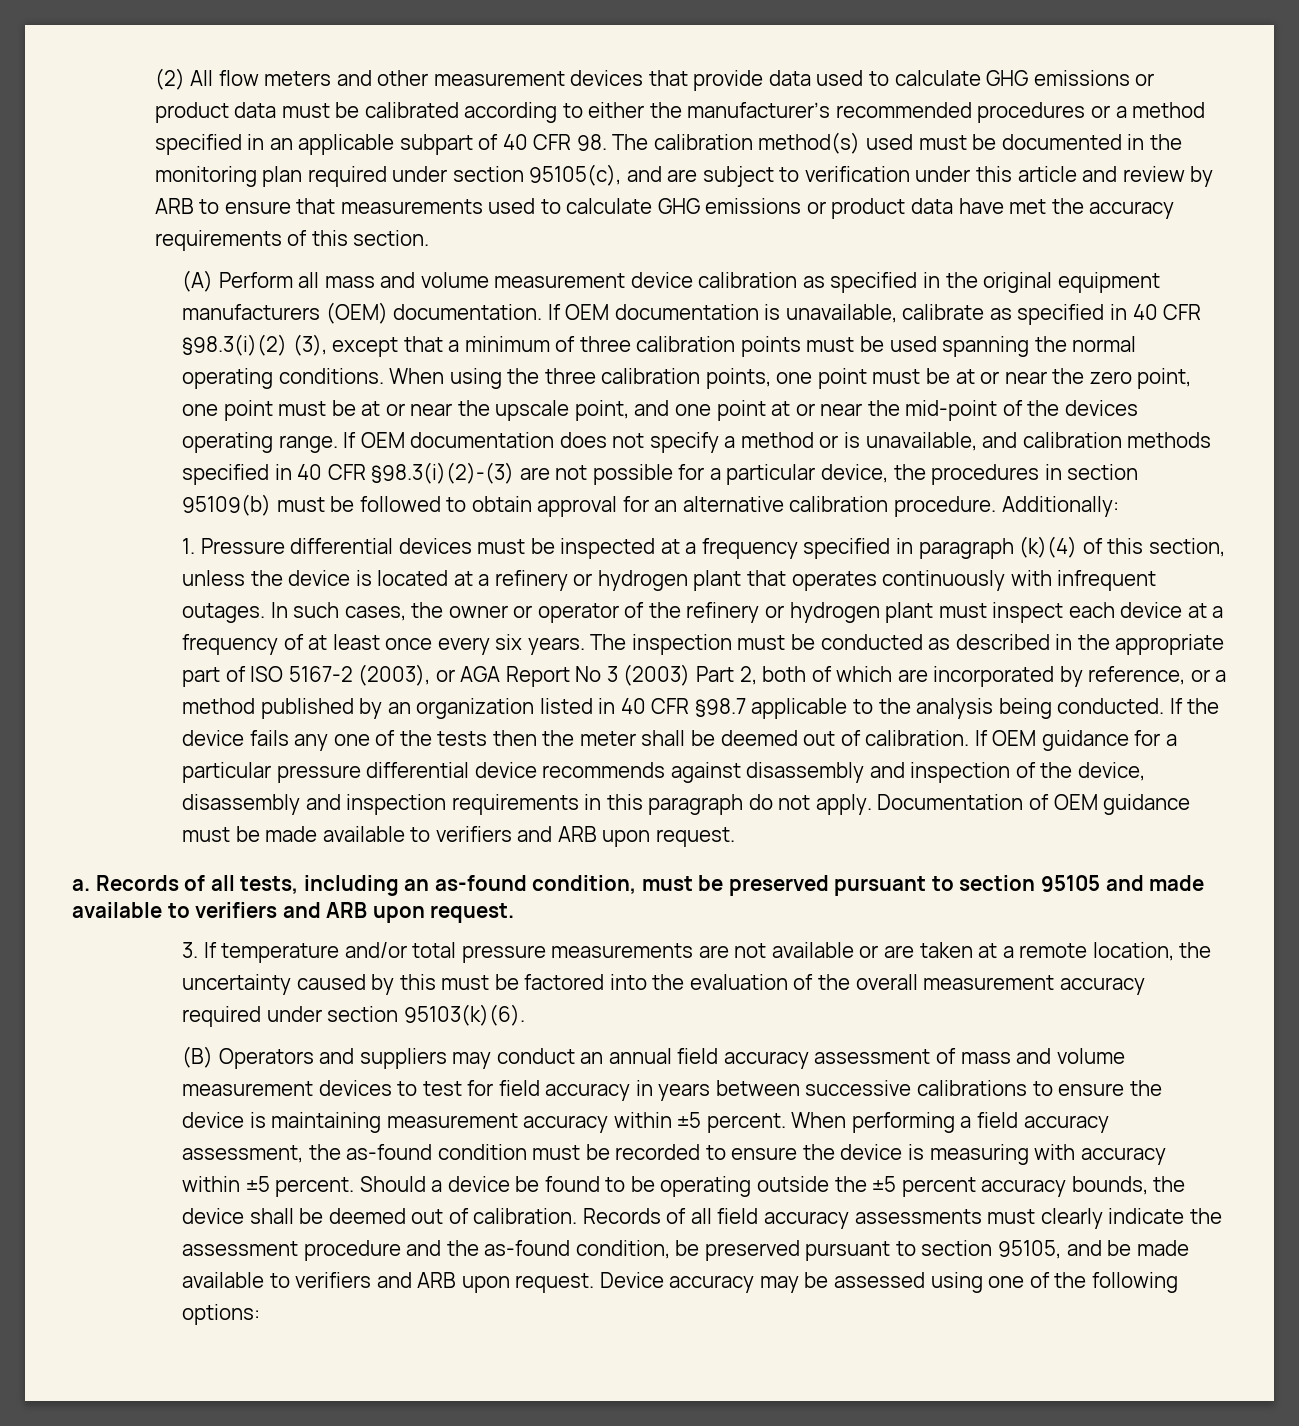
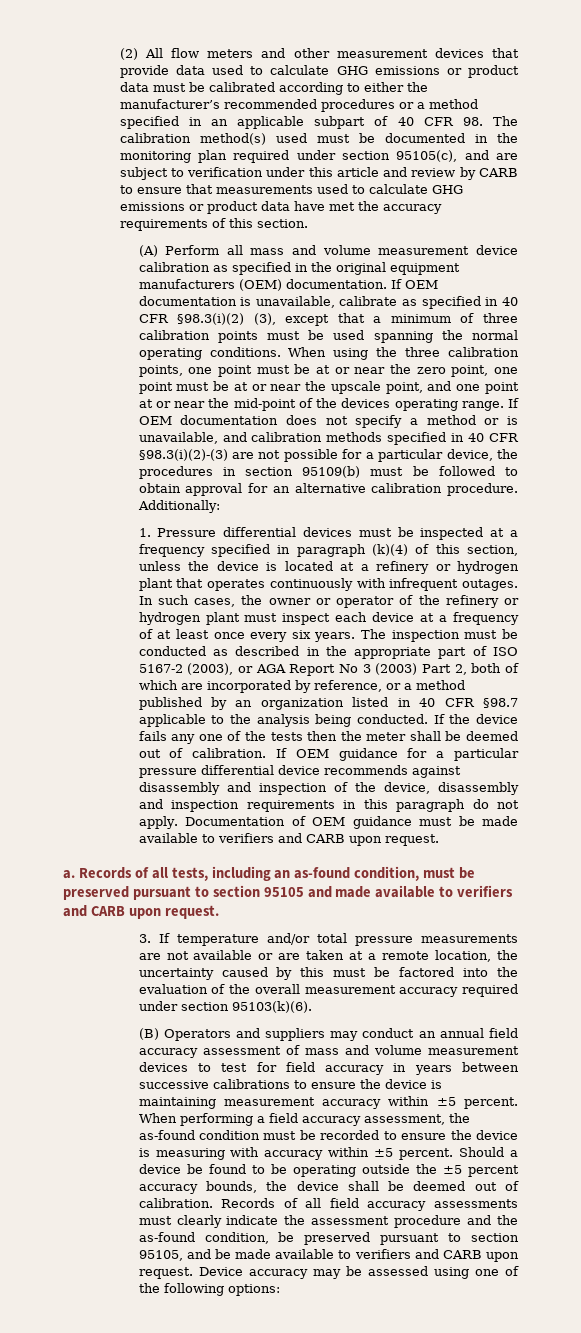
[154,198,194,214] ARB -> [479,168,518,177] CARB
[557,826,597,842] ARB -> [305,834,345,843] CARB
[326,902,368,918] ARB -> [90,906,125,916] CARB
[417,1272,457,1288] ARB -> [442,1250,482,1259] CARB

